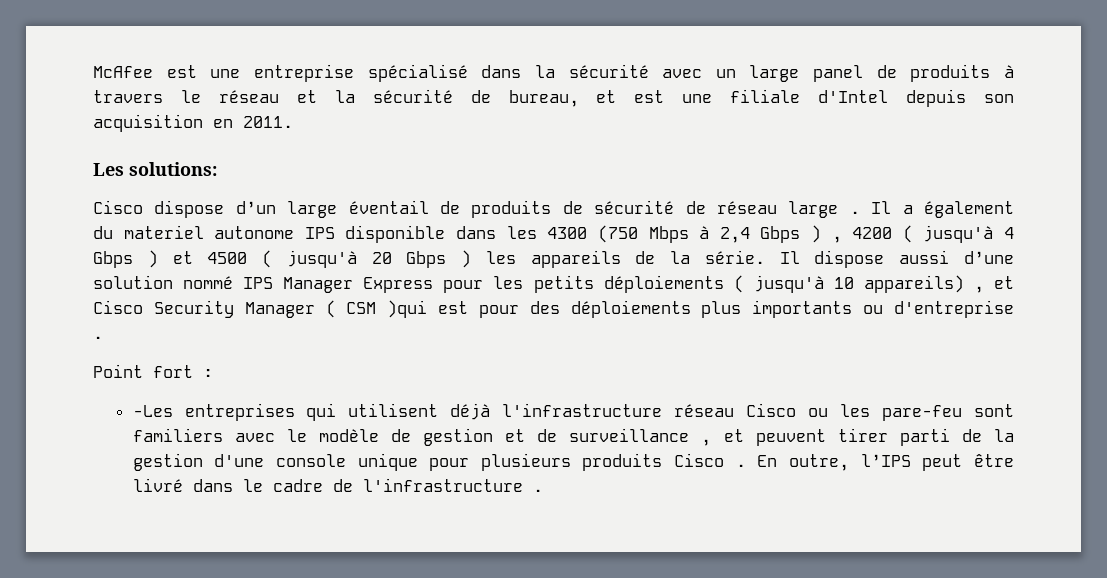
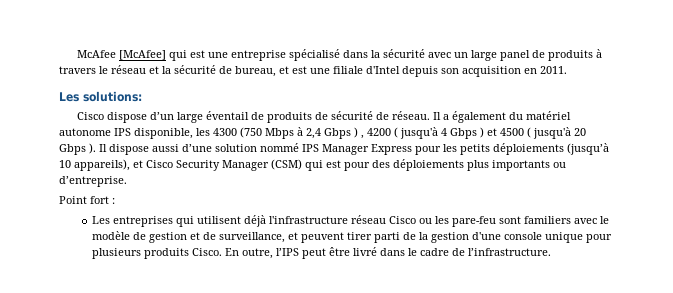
(153, 72) none -> [119,50,188,61] [McAfee] qui
[716,201,860,218] réseau large . -> [392,111,431,120] réseau.
[123,225,204,239] materiel -> [526,111,572,120] matériel
[345,225,497,243] disponible dans -> [134,128,193,139] disponible,
[461,250,765,268] ) les appareils de la série. -> [89,143,96,154] ).
[733,275,984,293] ( jusqu'à 10 appareils) , -> [567,143,609,155] [59,159,130,171] (jusqu’à 10 appareils),
[325,300,428,318] ( CSM )qui -> [271,159,323,171] (CSM) qui
[894,300,1014,318] [93,336,103,339] d'entreprise . -> [59,176,127,187] d’entreprise.
[132,405,173,417] -Les -> [92,216,111,224] Les
[569,428,712,446] surveillance , -> [219,232,286,243] surveillance,
[674,453,746,467] Cisco . -> [192,248,223,256] Cisco.
[362,478,543,492] l'infrastructure . -> [468,248,552,256] l’infrastructure.

